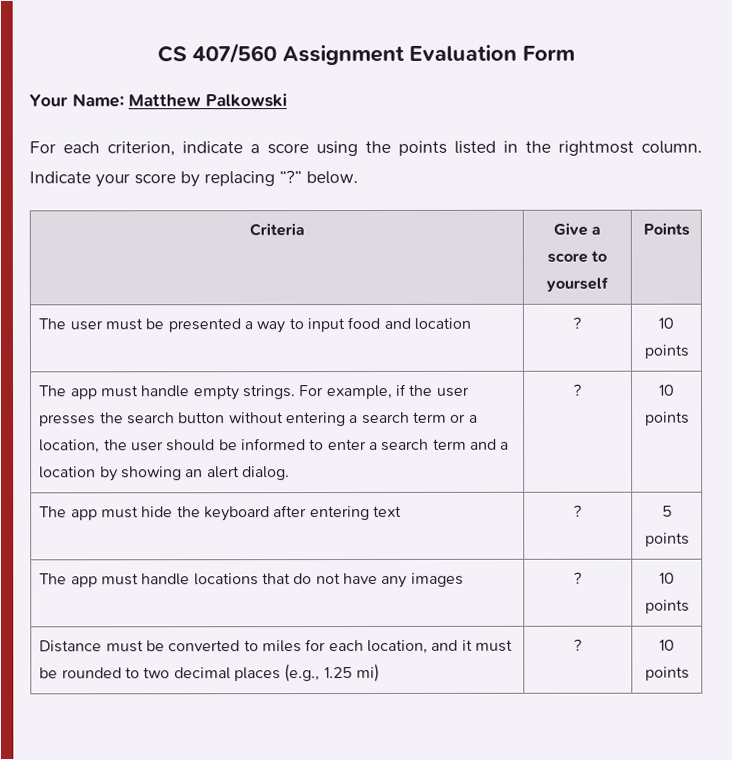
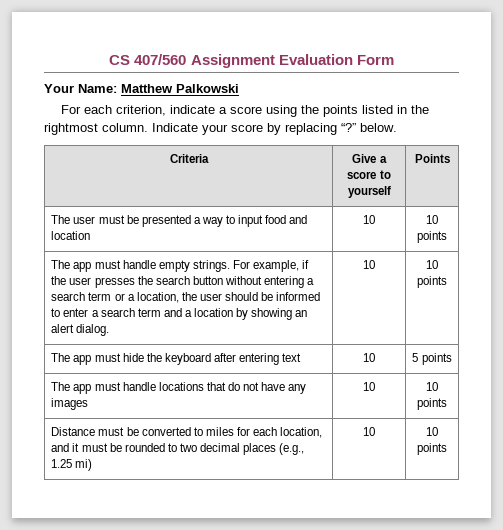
[572,316,581,329] ? -> [363,215,375,224] 10
[573,383,582,396] ? -> [363,260,375,269] 10
[573,504,582,517] ? -> [363,353,375,362] 10
[573,571,582,584] ? -> [363,382,375,391] 10
[573,638,582,651] ? -> [363,427,375,436] 10

